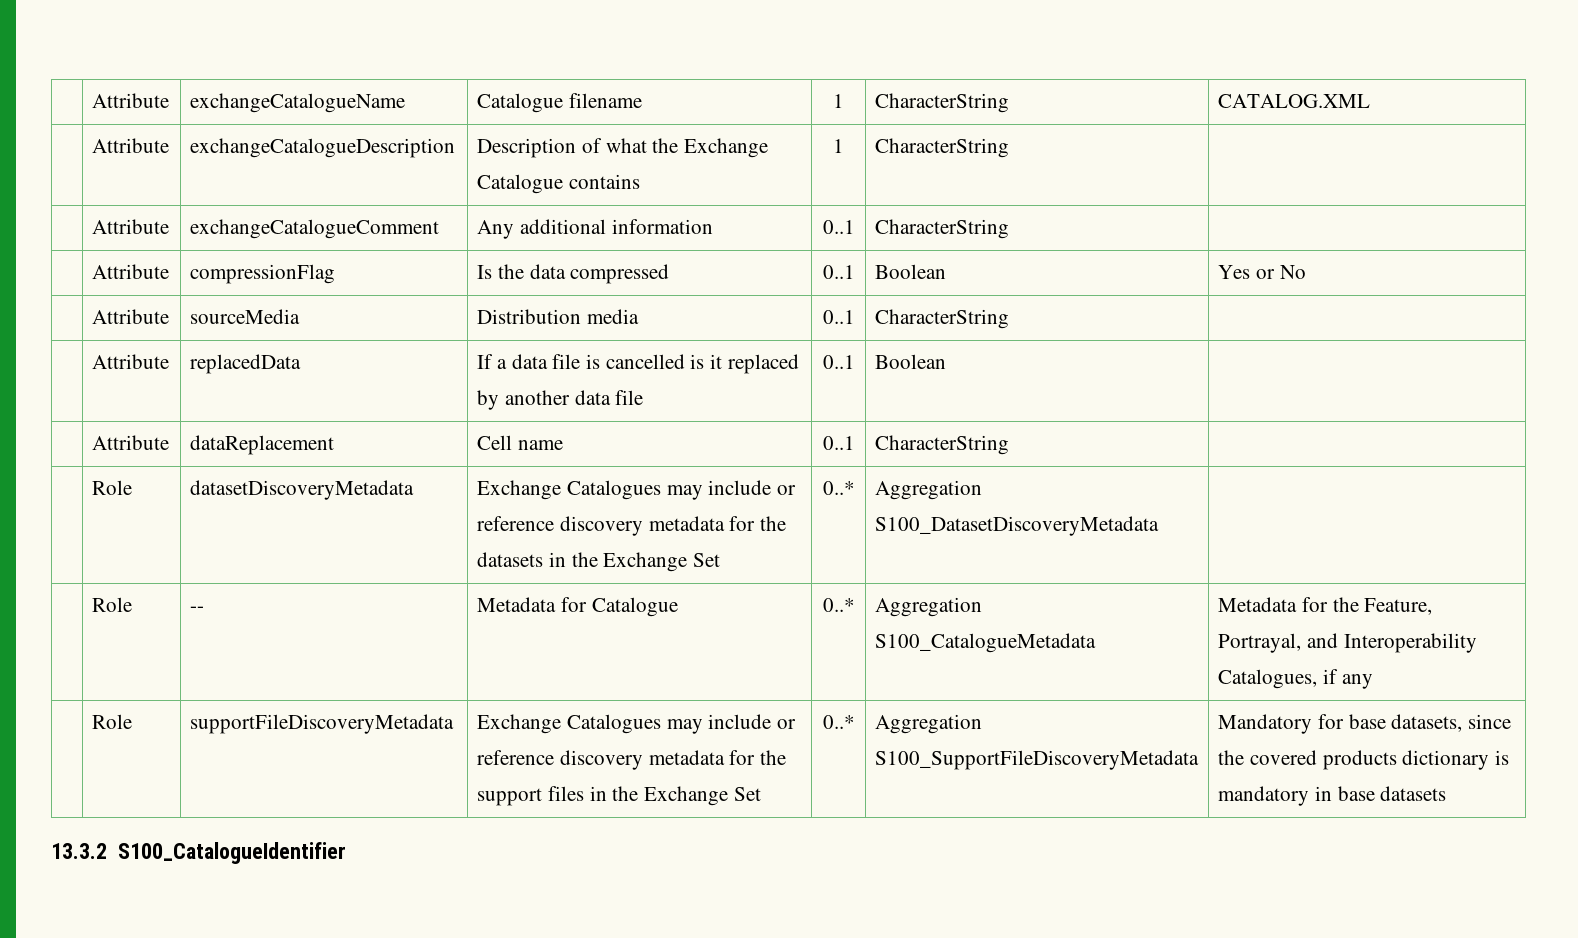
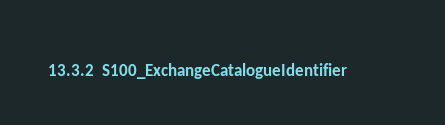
[92,93,170,108] [190,93,406,113] [477,93,642,113] [833,94,844,108] [875,93,1010,113] [1218,94,1371,108] [92,138,170,153] [190,138,456,158] [477,138,768,158] [477,174,640,194] [833,139,844,153] [875,138,1010,158] [92,219,170,234] [190,219,440,239] [477,219,713,239] [822,220,855,234] [875,219,1010,239] [92,264,170,279] [190,264,336,284] [477,264,670,284] [822,265,855,279] [875,264,947,279] [1218,265,1306,279] [92,309,170,324] [190,309,301,324] [477,309,639,324] [822,310,855,324] [875,309,1010,329] [92,354,170,369] [190,354,302,374] [477,354,799,374] [477,390,644,410] [822,355,855,369] [875,354,947,369] [92,435,170,450] [190,435,335,455] [477,435,563,450] [822,436,855,450] [875,435,1010,455] [92,480,133,495] [190,480,415,500] [477,480,796,500] [477,516,786,536] [477,552,720,572] [822,481,855,495] [875,480,983,500] [875,516,1160,536] [92,597,133,612] [190,606,205,612] [477,597,678,617] [822,598,855,612] [875,597,983,617] [875,633,1097,653] [1218,597,1433,615] [1218,633,1477,653] [1218,669,1373,689] [92,714,133,729] [190,714,455,734] [477,714,796,734] [477,750,786,770] [477,786,761,806] [822,715,855,729] [875,714,983,734] [875,750,1200,770] [1218,714,1511,734] [1218,750,1509,770] [1218,786,1447,806] [51,842,346,864] | Attribute | exchangeCatalogueName | Catalogue filename | 1 | CharacterString | CATALOG.XML // | Attribute | exchangeCatalogueDescription | Description of what the Exchange Catalogue contains | 1 | CharacterString | // | Attribute | exchangeCatalogueComment | Any additional information | 0..1 | CharacterString | // | Attribute | compressionFlag | Is the data compressed | 0..1 | Boolean | Yes or No // | Attribute | sourceMedia | Distribution media | 0..1 | CharacterString | // | Attribute | replacedData | If a data file is cancelled is it replaced by another data file | 0..1 | Boolean | // | Attribute | dataReplacement | Cell name | 0..1 | CharacterString | // | Role | datasetDiscoveryMetadata | Exchange Catalogues may include or reference discovery metadata for the datasets in the Exchange Set | 0..* | Aggregation S100_DatasetDiscoveryMetadata | // | Role | -- | Metadata for Catalogue | 0..* | Aggregation S100_CatalogueMetadata | Metadata for the Feature, Portrayal, and Interoperability Catalogues, if any // | Role | supportFileDiscoveryMetadata | Exchange Catalogues may include or reference discovery metadata for the support files in the Exchange Set | 0..* | Aggregation S100_SupportFileDiscoveryMetadata | Mandatory for base datasets, since the covered products dictionary is mandatory in base datasets // 13.3.2 S100_CatalogueIdentifier -> [48,63,347,79] 13.3.2 S100_ExchangeCatalogueIdentifier

